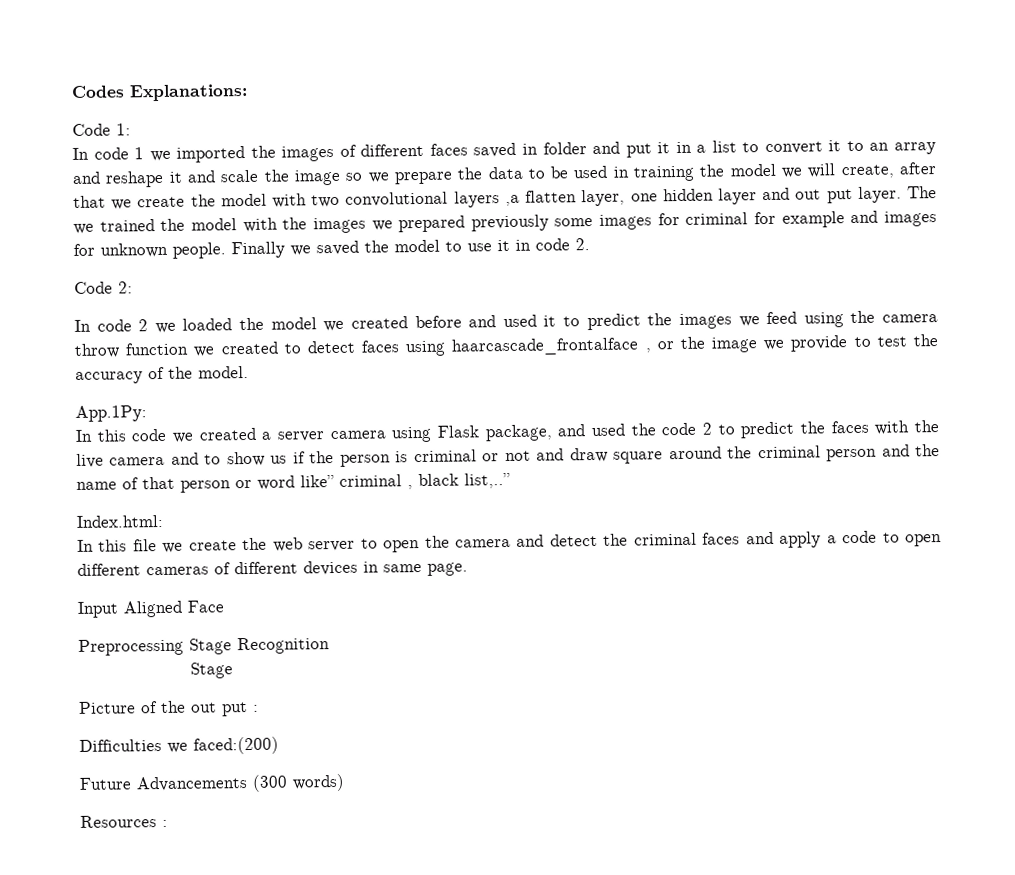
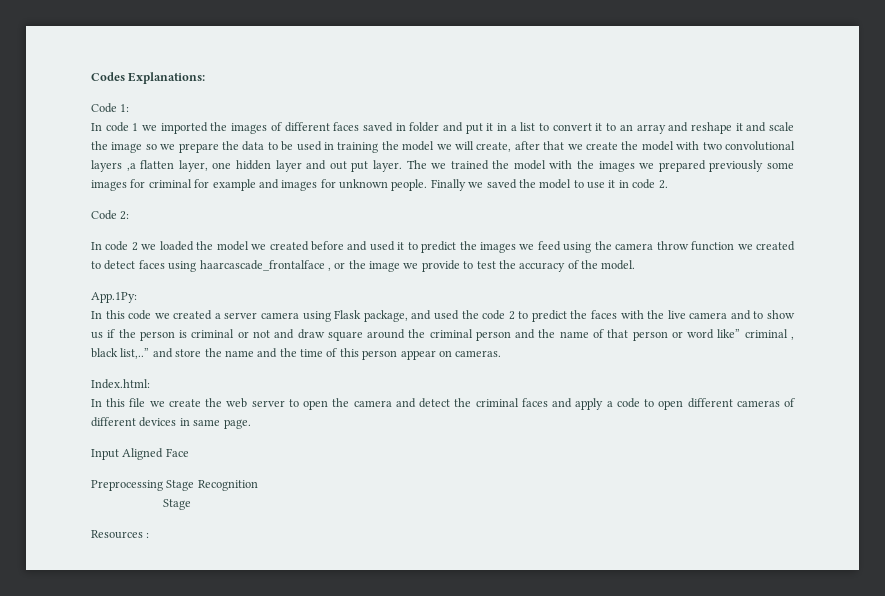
(510, 480) none -> [152,348,502,360] and store the name and the time of this person appear on cameras.
[79,700,259,717] [79,736,279,755] [79,773,345,792] // Picture of the out put : // Difficulties we faced:(200) // Future Advancements (300 words) -> (192, 504) none

